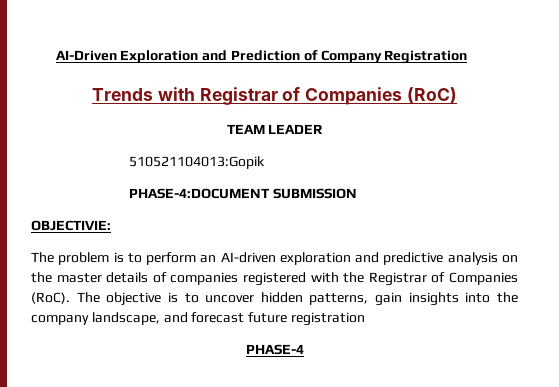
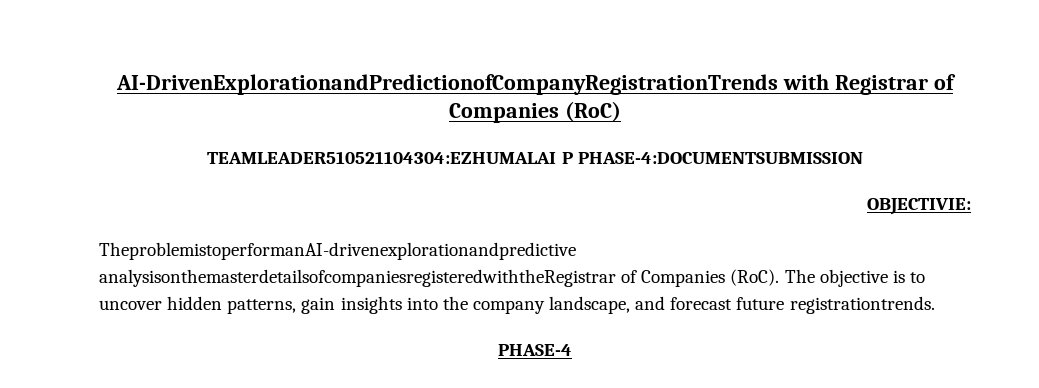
[55,50,468,64] [92,88,154,101] AI-Driven Exploration and Prediction of Company Registration // Trends -> [116,74,779,95] AI-DrivenExplorationandPredictionofCompanyRegistrationTrends
[226,124,324,134] [129,156,266,169] [129,188,358,199] [31,220,111,231] [31,252,518,265] [31,272,427,286] TEAM LEADER // 510521104013:Gopik // PHASE-4:DOCUMENT SUBMISSION // OBJECTIVIE: // The problem is to perform an AI-driven exploration and predictive analysis on the master details of companies registered with the Registrar -> [207,151,863,164] [867,198,971,215] [99,242,576,260] [99,269,616,287] TEAMLEADER510521104304:EZHUMALAI P PHASE-4:DOCUMENTSUBMISSION // OBJECTIVIE: // TheproblemistoperformanAI-drivenexplorationandpredictive analysisonthemasterdetailsofcompaniesregisteredwiththeRegistrar
[290,312,365,326] registration -> [789,296,935,314] registrationtrends.

